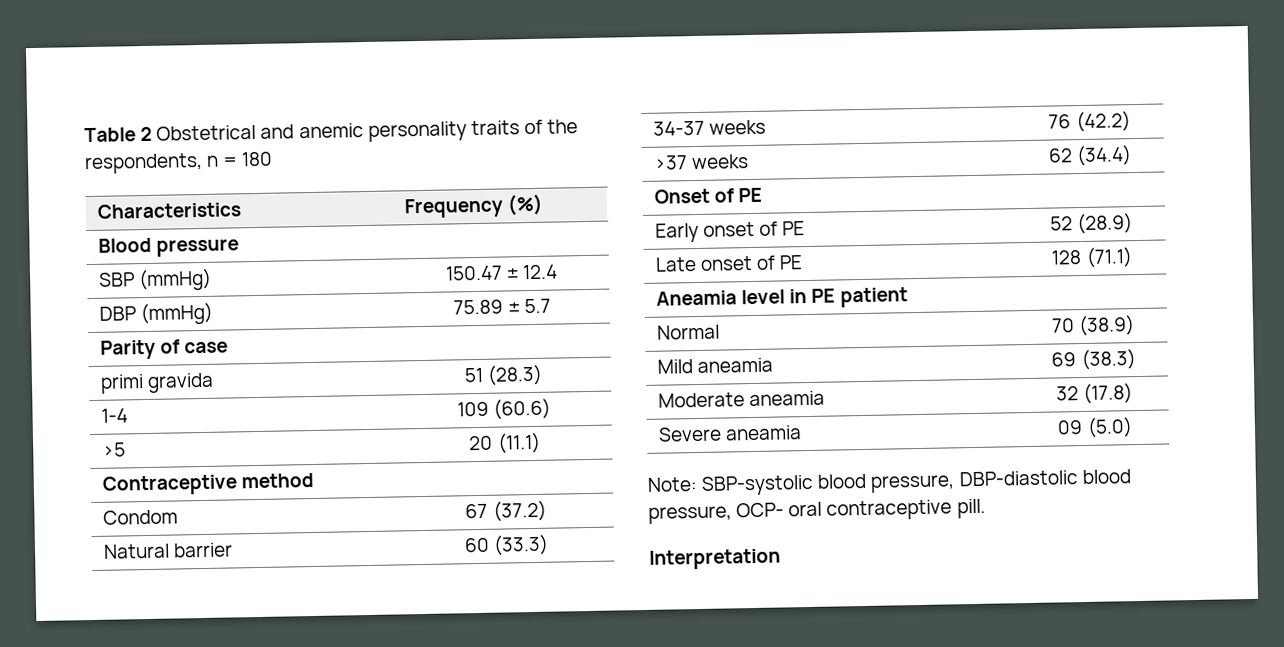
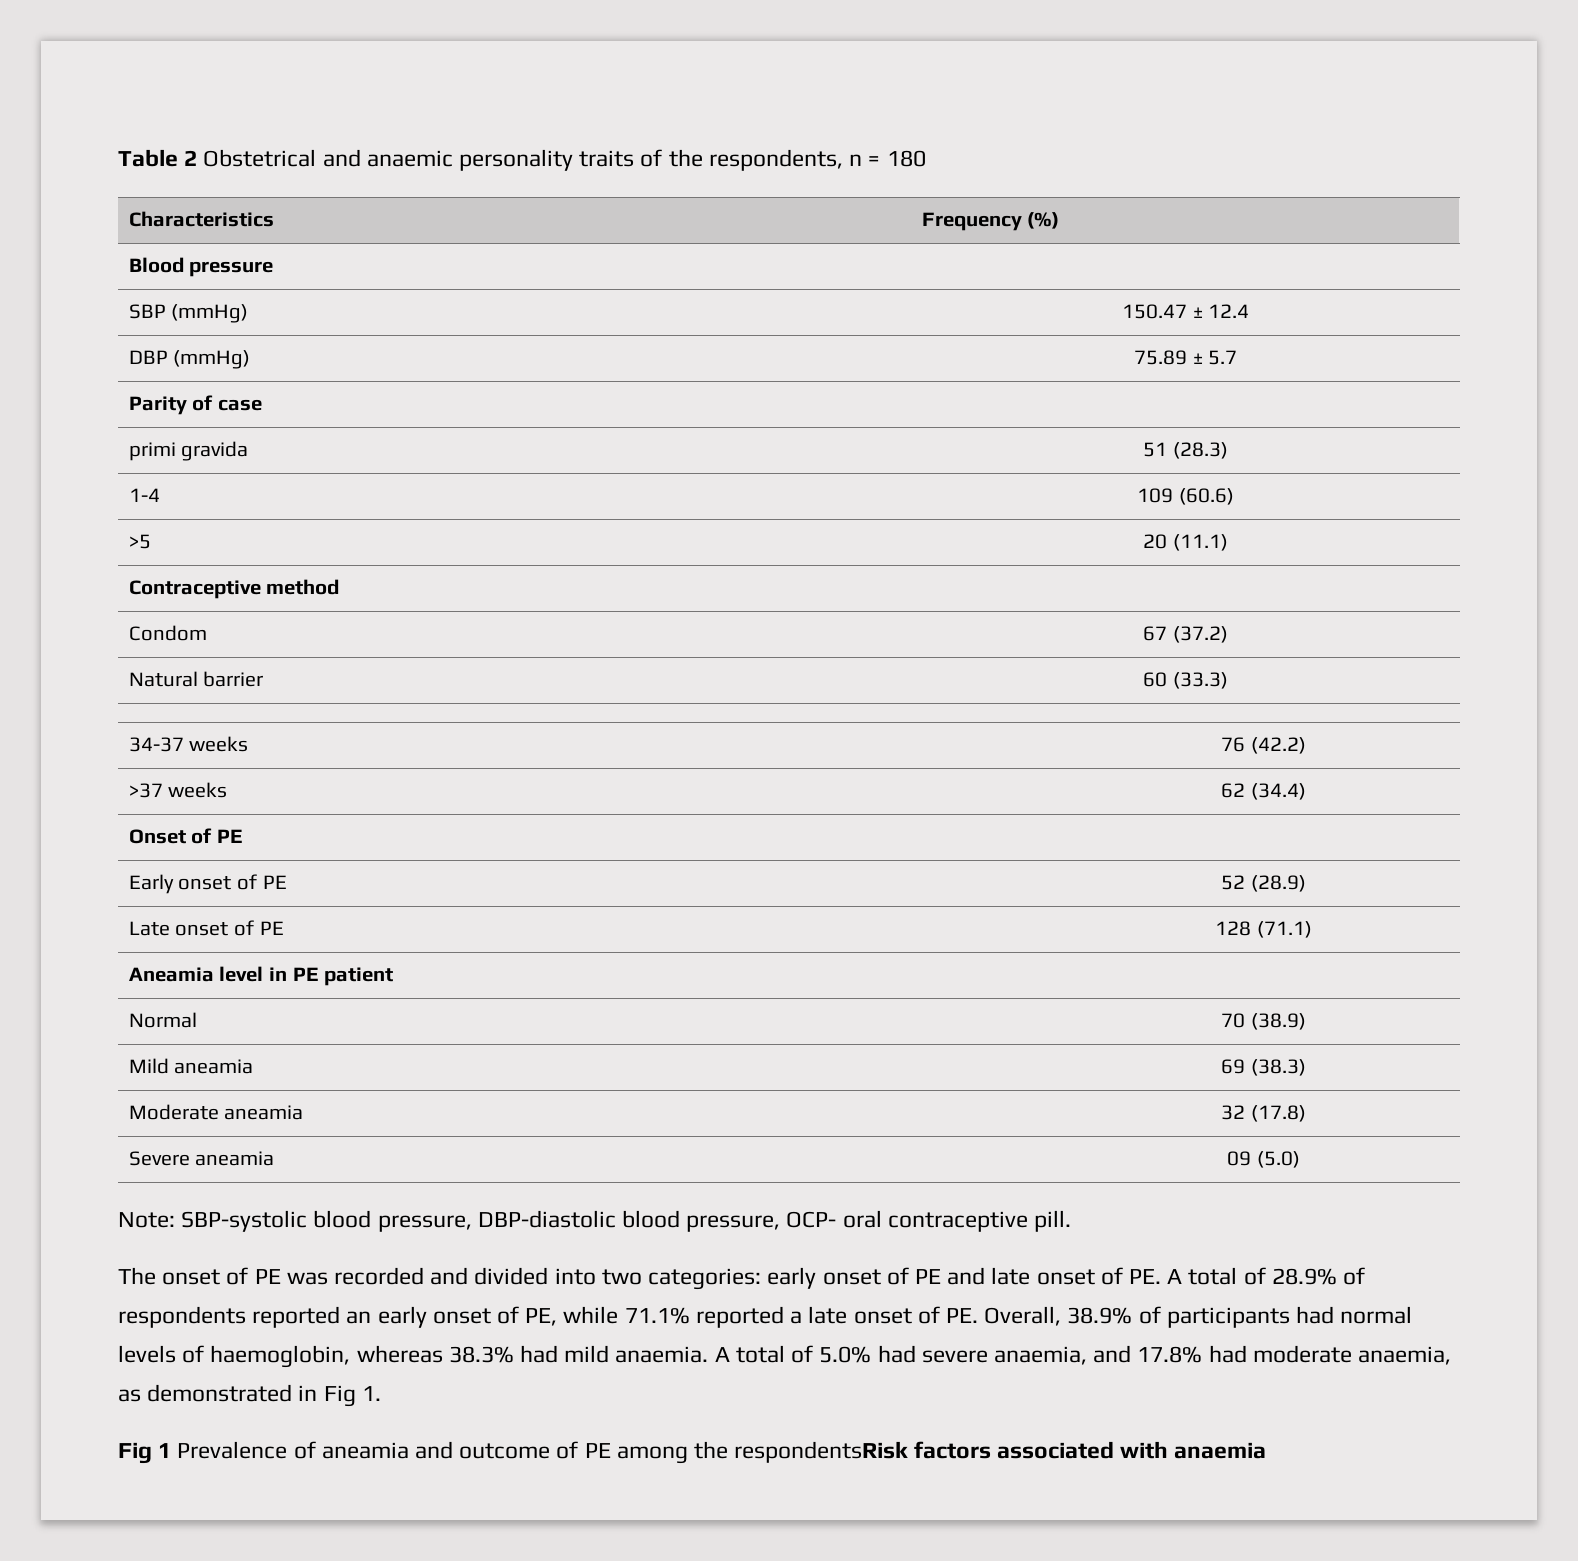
[298,123,364,139] anemic -> [366,150,453,167] anaemic
[649,548,781,570] Interpretation -> [118,1267,1366,1290] [118,1306,1413,1328] [118,1345,1451,1368] [118,1384,381,1407] [118,1441,1267,1464] The onset of PE was recorded and divided into two categories: early onset of PE and late onset of PE. A total of 28.9% of respondents reported an early onset of PE, while 71.1% reported a late onset of PE. Overall, 38.9% of participants had normal levels of haemoglobin, whereas 38.3% had mild anaemia. A total of 5.0% had severe anaemia, and 17.8% had moderate anaemia, as demonstrated in Fig 1. // Fig 1 Prevalence of aneamia and outcome of PE among the respondentsRisk factors associated with anaemia

